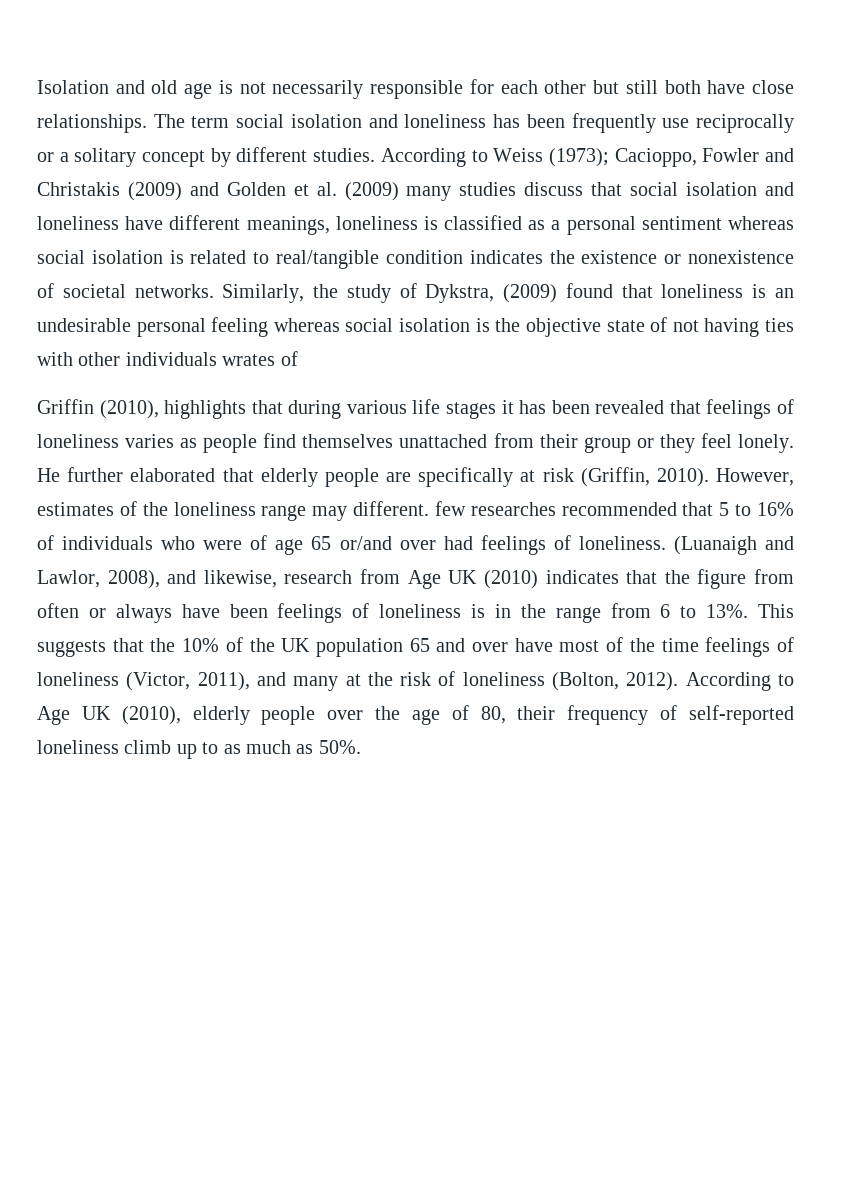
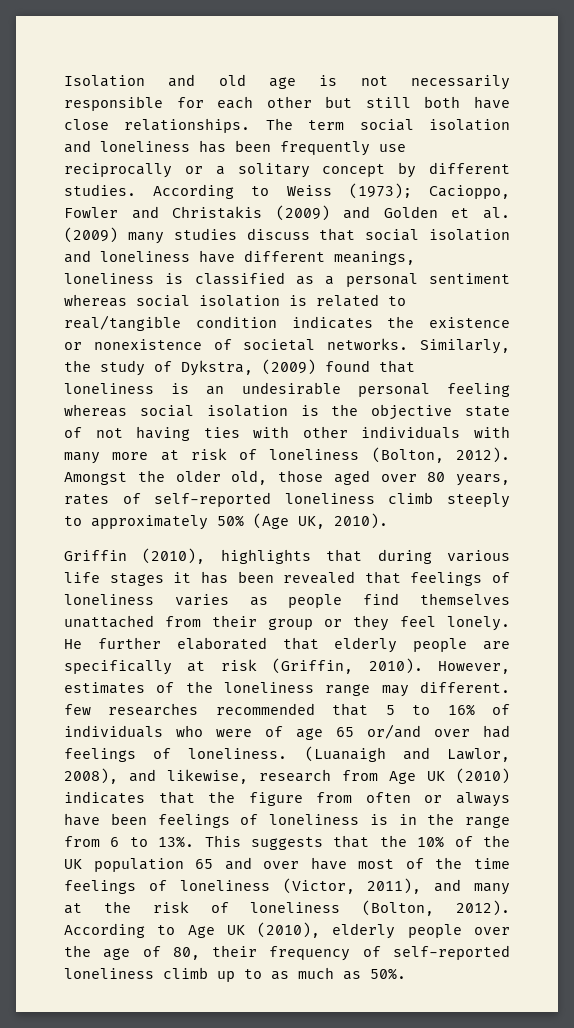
[222,351,298,366] wrates of -> [474,426,510,438] [64,447,510,464] [64,470,510,486] [64,492,510,508] [64,513,388,530] with many more at risk of loneliness (Bolton, 2012). Amongst the older old, those aged over 80 years, rates of self-reported loneliness climb steeply to approximately 50% (Age UK, 2010).

